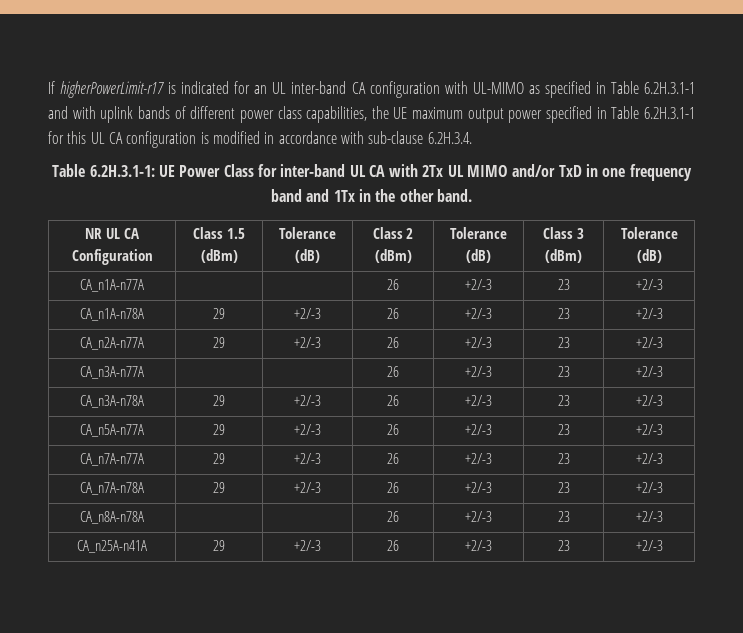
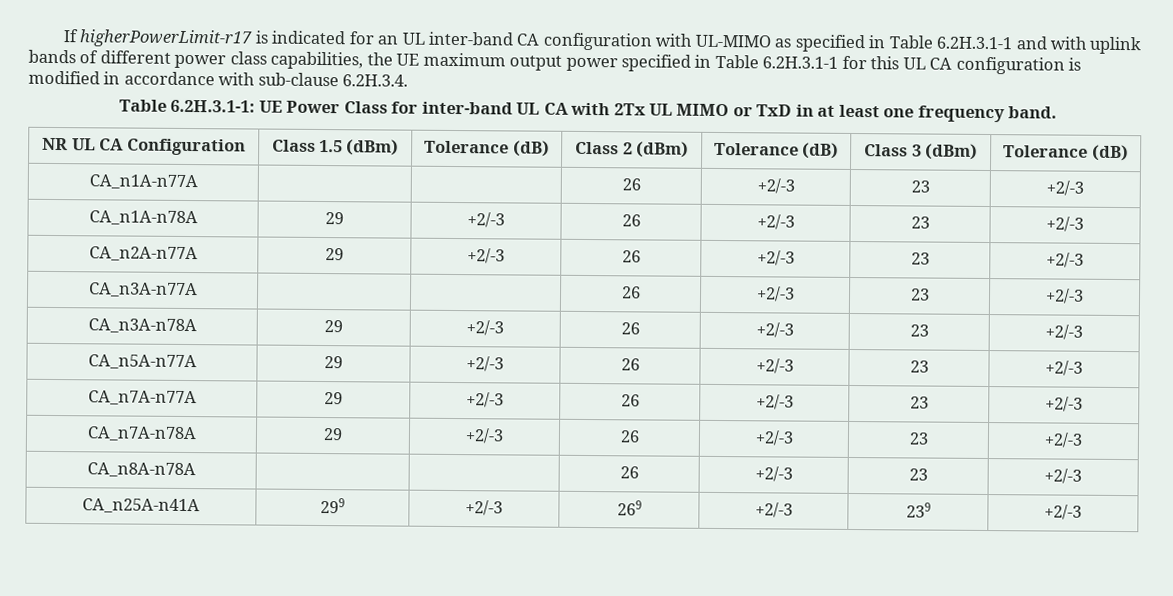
[512,164,556,177] and/or -> [732,107,753,117] or
[602,164,692,181] [271,189,434,202] one frequency band and 1Tx in the other -> [817,104,1005,123] at least one frequency
[213,540,225,551] [294,540,321,551] [387,540,399,551] [465,540,492,551] [557,540,570,551] 29 | +2/-3 | 26 | +2/-3 | 23 -> [320,498,345,514] [465,500,503,516] [616,500,642,516] [754,502,793,518] [905,502,931,518] 299 | +2/-3 | 269 | +2/-3 | 239

